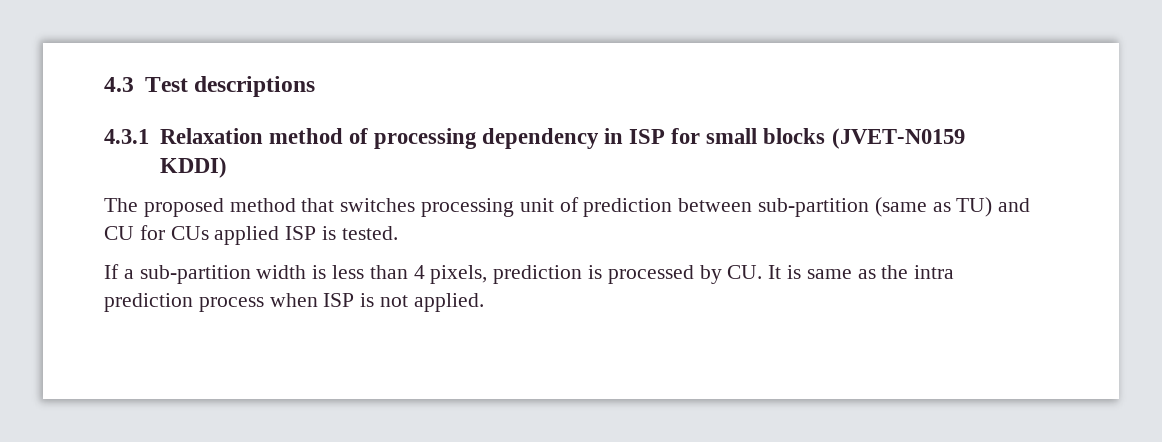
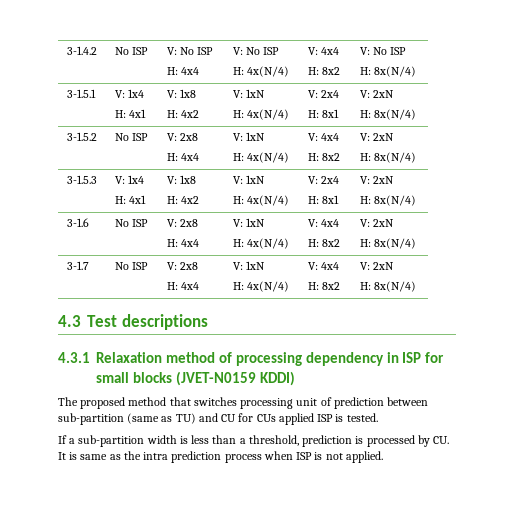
(104, 84) none -> [66,46,97,55] [114,47,148,55] [166,47,214,55] [166,67,199,75] [232,47,280,55] [232,66,289,77] [307,47,339,55] [307,67,340,75] [359,47,407,55] [359,66,416,77] [66,89,96,98] [114,89,144,98] [114,109,146,118] [166,89,196,98] [166,110,199,118] [232,89,265,98] [232,109,289,120] [307,90,339,98] [307,109,339,118] [359,90,394,98] [359,109,416,120] [66,132,97,141] [114,133,148,141] [166,133,198,141] [166,153,199,161] [232,132,265,141] [232,152,289,163] [307,133,339,141] [307,153,340,161] [359,133,394,141] [359,152,416,163] [66,175,97,184] [114,175,144,184] [114,195,146,204] [166,175,196,184] [166,196,199,204] [232,175,265,184] [232,195,289,206] [307,176,339,184] [307,195,339,204] [359,176,394,184] [359,195,416,206] [66,218,89,227] [114,219,148,227] [166,219,198,227] [166,239,199,247] [232,218,265,227] [232,238,289,249] [307,219,339,227] [307,239,340,247] [359,219,394,227] [359,238,416,249] [66,261,89,270] [114,262,148,270] [166,262,198,270] [166,282,199,290] [232,261,265,270] [232,281,289,292] [307,262,339,270] [307,282,340,290] [359,262,394,270] [359,281,416,292] 3-1.4.2 | No ISP | V: No ISP // H: 4x4 | V: No ISP // H: 4x(N/4) | V: 4x4 // H: 8x2 | V: No ISP // H: 8x(N/4) // 3-1.5.1 | V: 1x4 // H: 4x1 | V: 1x8 // H: 4x2 | V: 1xN // H: 4x(N/4) | V: 2x4 // H: 8x1 | V: 2xN // H: 8x(N/4) // 3-1.5.2 | No ISP | V: 2x8 // H: 4x4 | V: 1xN // H: 4x(N/4) | V: 4x4 // H: 8x2 | V: 2xN // H: 8x(N/4) // 3-1.5.3 | V: 1x4 // H: 4x1 | V: 1x8 // H: 4x2 | V: 1xN // H: 4x(N/4) | V: 2x4 // H: 8x1 | V: 2xN // H: 8x(N/4) // 3-1.6 | No ISP | V: 2x8 // H: 4x4 | V: 1xN // H: 4x(N/4) | V: 4x4 // H: 8x2 | V: 2xN // H: 8x(N/4) // 3-1.7 | No ISP | V: 2x8 // H: 4x4 | V: 1xN // H: 4x(N/4) | V: 4x4 // H: 8x2 | V: 2xN // H: 8x(N/4) //
[413,265,488,284] 4 pixels, -> [239,435,299,446] a threshold,

